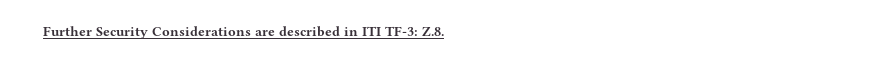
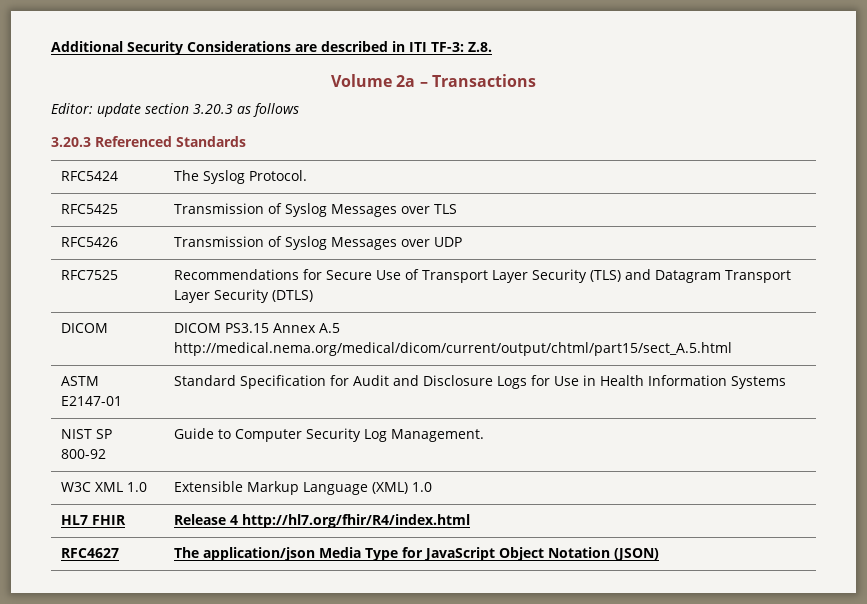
[43,26,92,36] Further -> [51,41,123,52] Additional
(444, 31) none -> [331,74,536,87] [51,103,299,117] [51,136,246,147] [60,171,118,181] [173,170,307,184] [60,204,118,214] [173,203,457,217] [60,237,118,247] [173,236,462,250] [60,270,118,280] [173,269,791,283] [173,289,313,303] [60,323,108,333] [173,323,340,333] [173,342,732,356] [60,376,99,386] [60,396,122,406] [173,375,786,389] [60,429,112,439] [60,449,106,459] [173,428,484,442] [60,482,147,492] [173,481,432,495] [60,515,126,525] [173,514,470,528] [60,548,119,558] [173,547,659,561] // Volume 2a – Transactions // Editor: update section 3.20.3 as follows // 3.20.3 Referenced Standards // RFC5424 | The Syslog Protocol. // RFC5425 | Transmission of Syslog Messages over TLS // RFC5426 | Transmission of Syslog Messages over UDP // RFC7525 | Recommendations for Secure Use of Transport Layer Security (TLS) and Datagram Transport Layer Security (DTLS) // DICOM | DICOM PS3.15 Annex A.5 http://medical.nema.org/medical/dicom/current/output/chtml/part15/sect_A.5.html // ASTM E2147-01 | Standard Specification for Audit and Disclosure Logs for Use in Health Information Systems // NIST SP 800-92 | Guide to Computer Security Log Management. // W3C XML 1.0 | Extensible Markup Language (XML) 1.0 // HL7 FHIR | Release 4 http://hl7.org/fhir/R4/index.html // RFC4627 | The application/json Media Type for JavaScript Object Notation (JSON)

